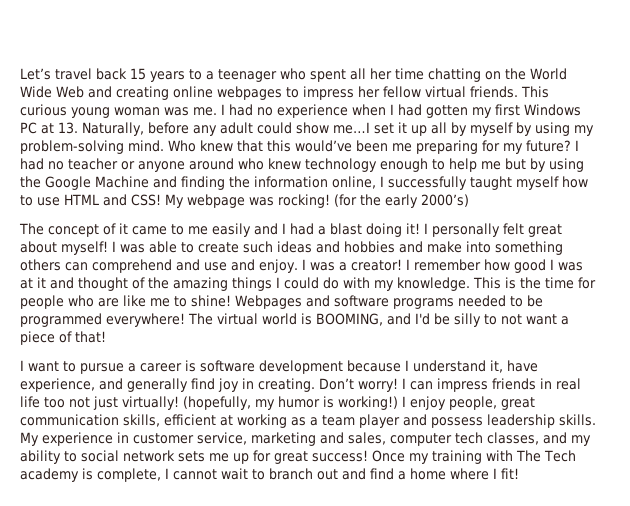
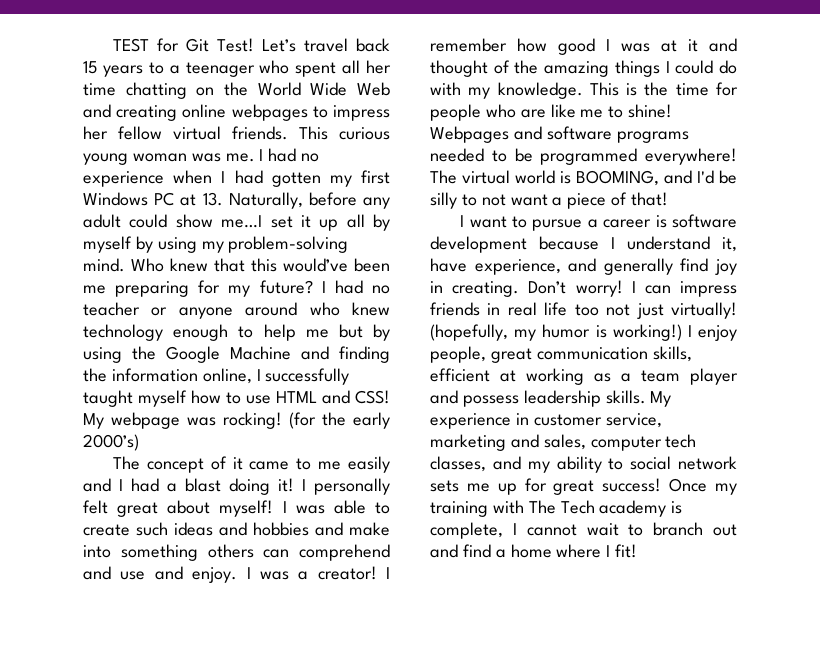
(20, 74) none -> [113,38,255,52] TEST for Git Test!

